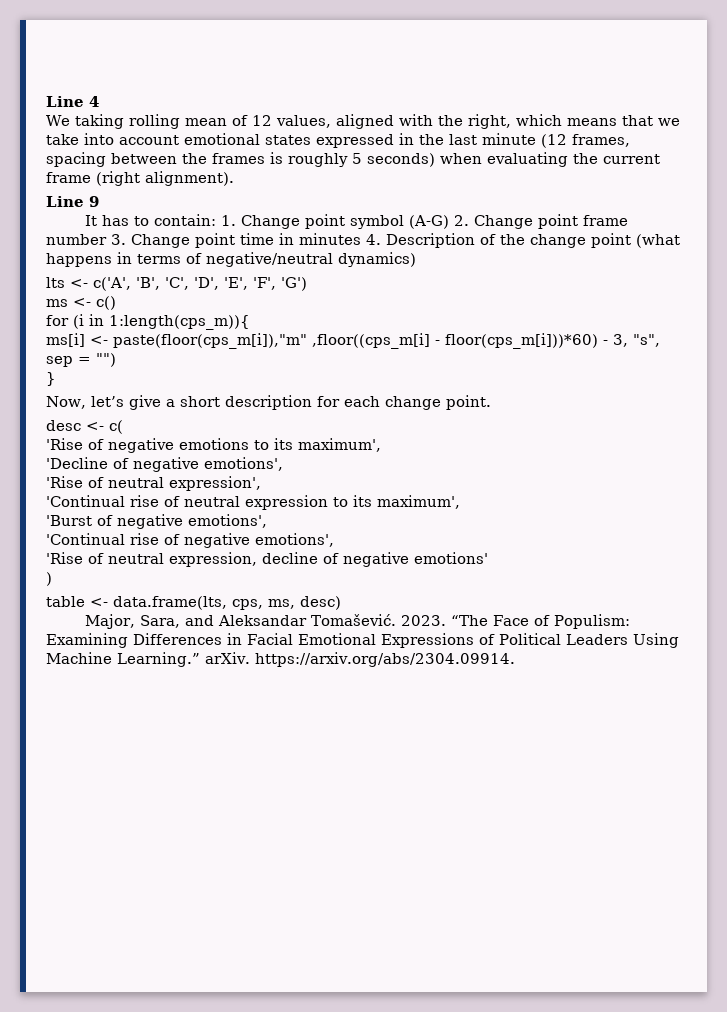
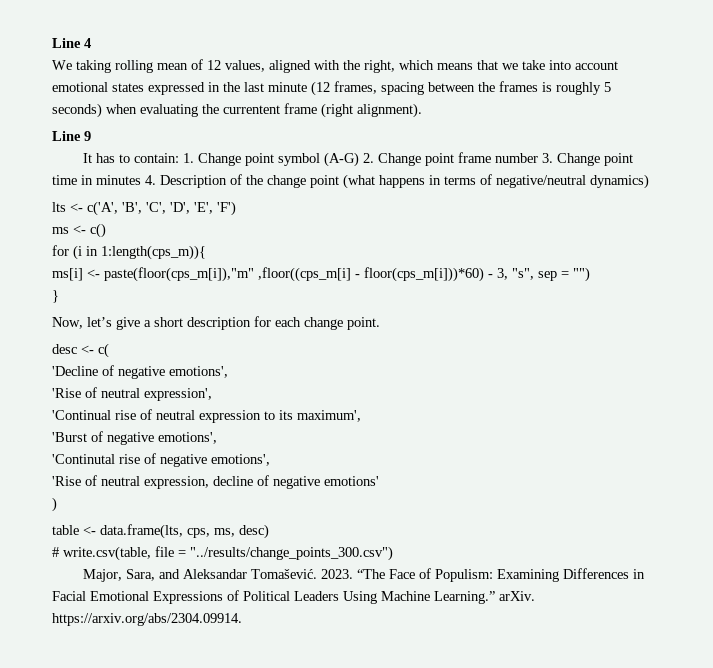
[603,154,660,164] current -> [223,105,280,114] currentent
[253,277,307,291] 'F', 'G') -> [217,201,236,216] 'F')
[46,438,381,453] // 'Rise of negative emotions to its maximum', -> (109, 350) none
[46,533,125,545] 'Continual -> [52,454,115,464] 'Continutal
(341, 603) none -> [52,546,393,561] // # write.csv(table, file = "../results/change_points_300.csv")

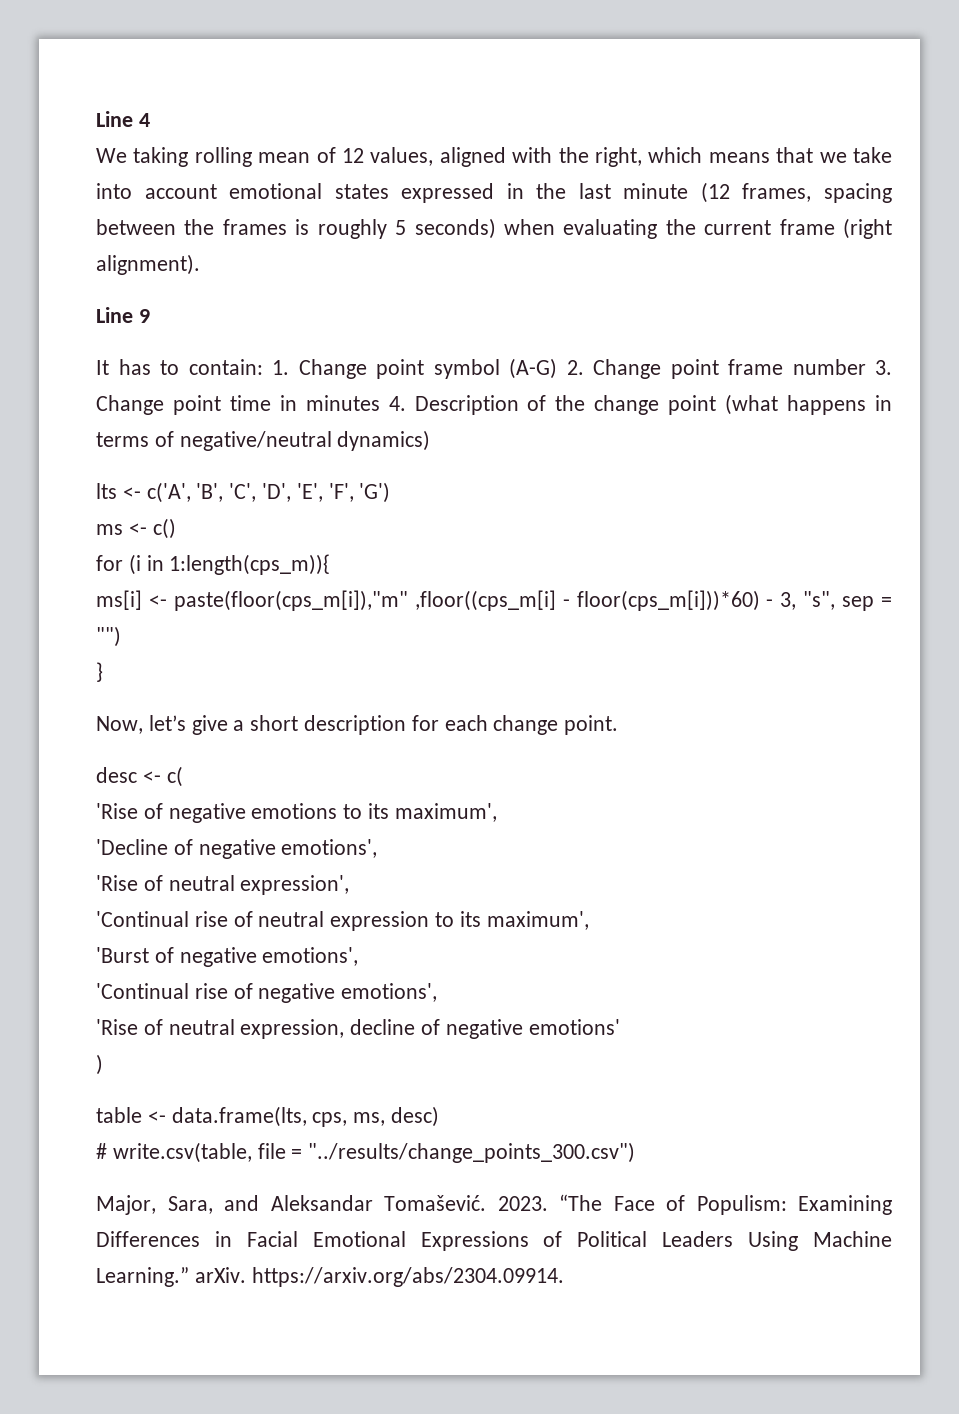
[223,105,280,114] currentent -> [704,220,772,235] current
[217,201,236,216] 'F') -> [328,482,391,503] 'F', 'G')
(109, 350) none -> [96,803,497,823] // 'Rise of negative emotions to its maximum',
[52,454,115,464] 'Continutal -> [96,983,189,999] 'Continual

